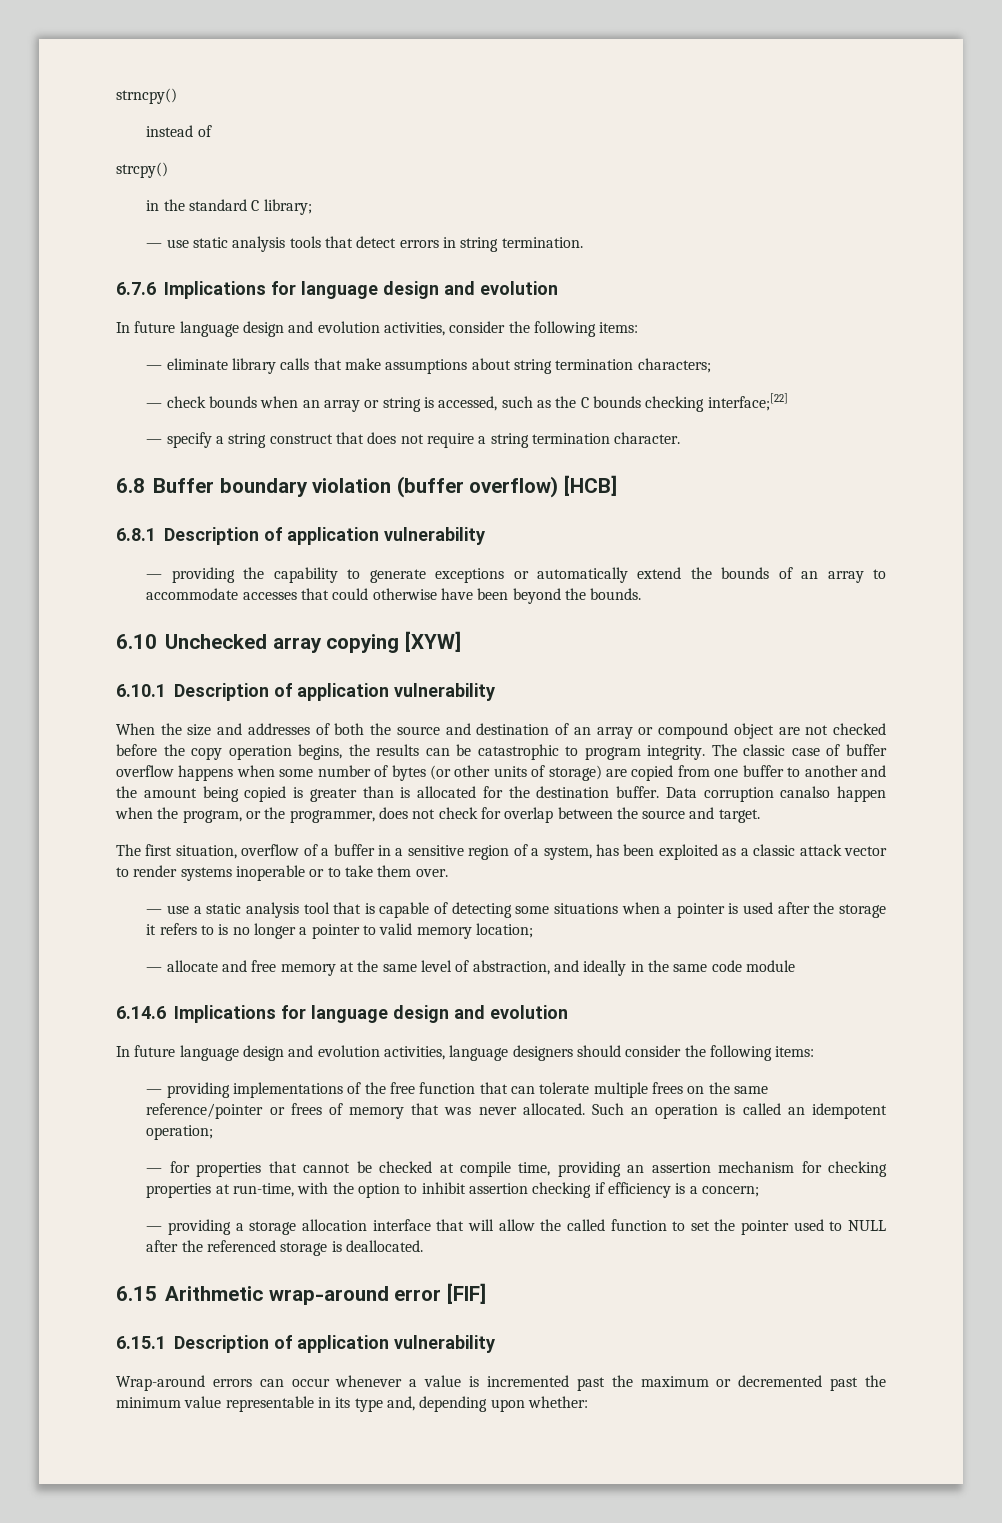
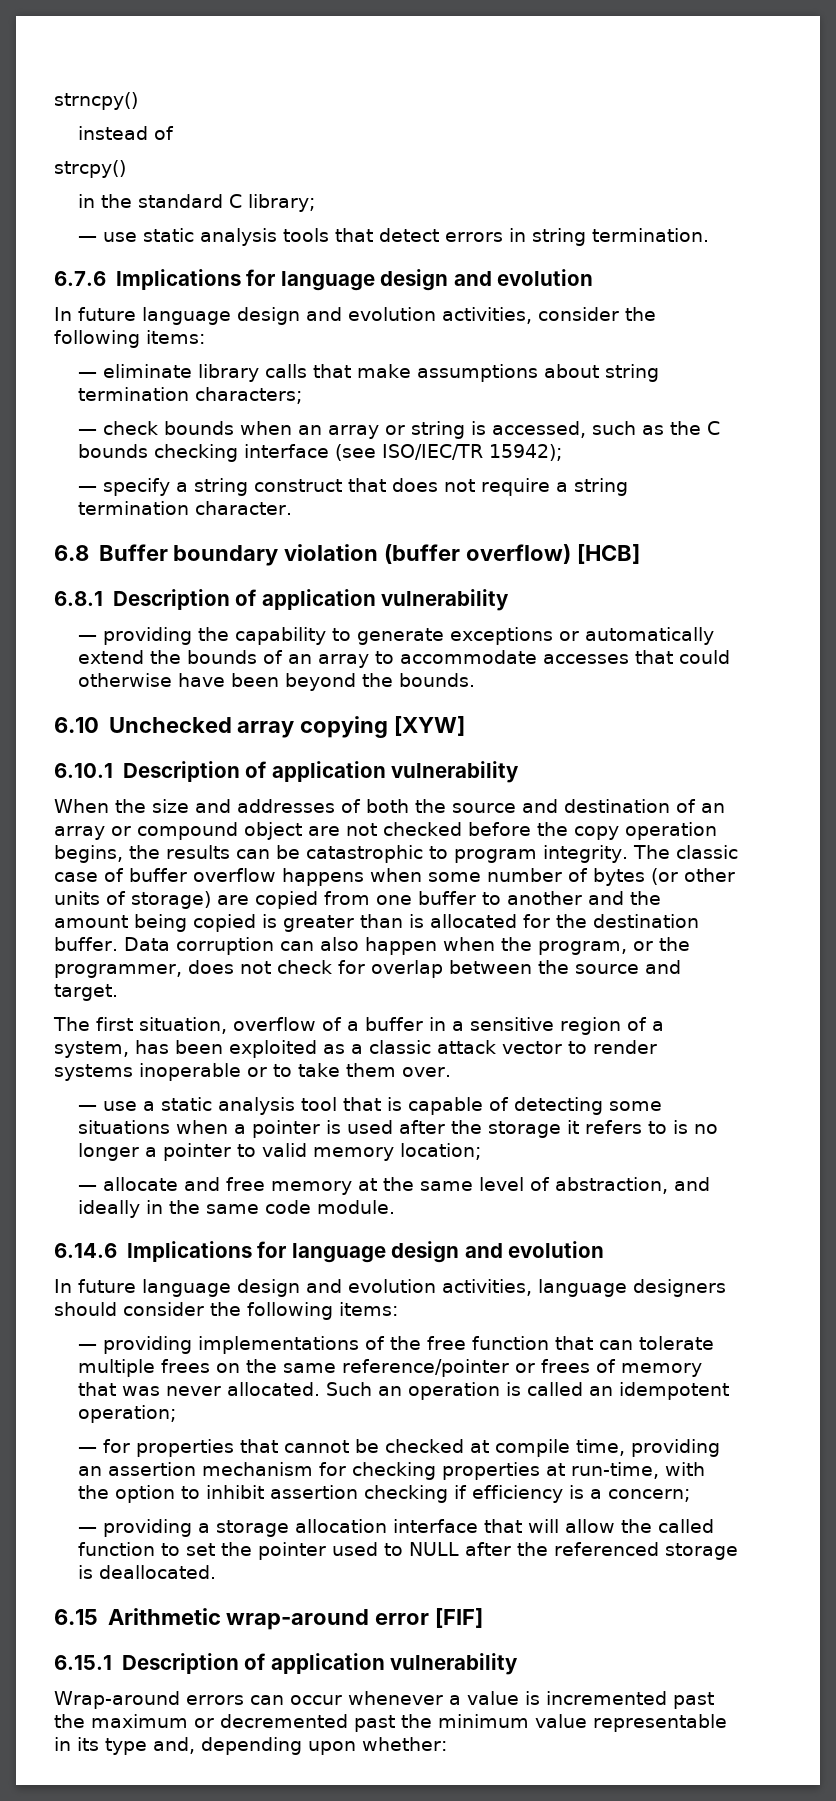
[707,393,788,411] interface;[22] -> [244,444,563,461] interface (see ISO/IEC/TR 15942);
[780,786,831,798] canalso -> [279,937,359,951] can also
[745,960,795,972] module -> [317,1200,396,1214] module.

